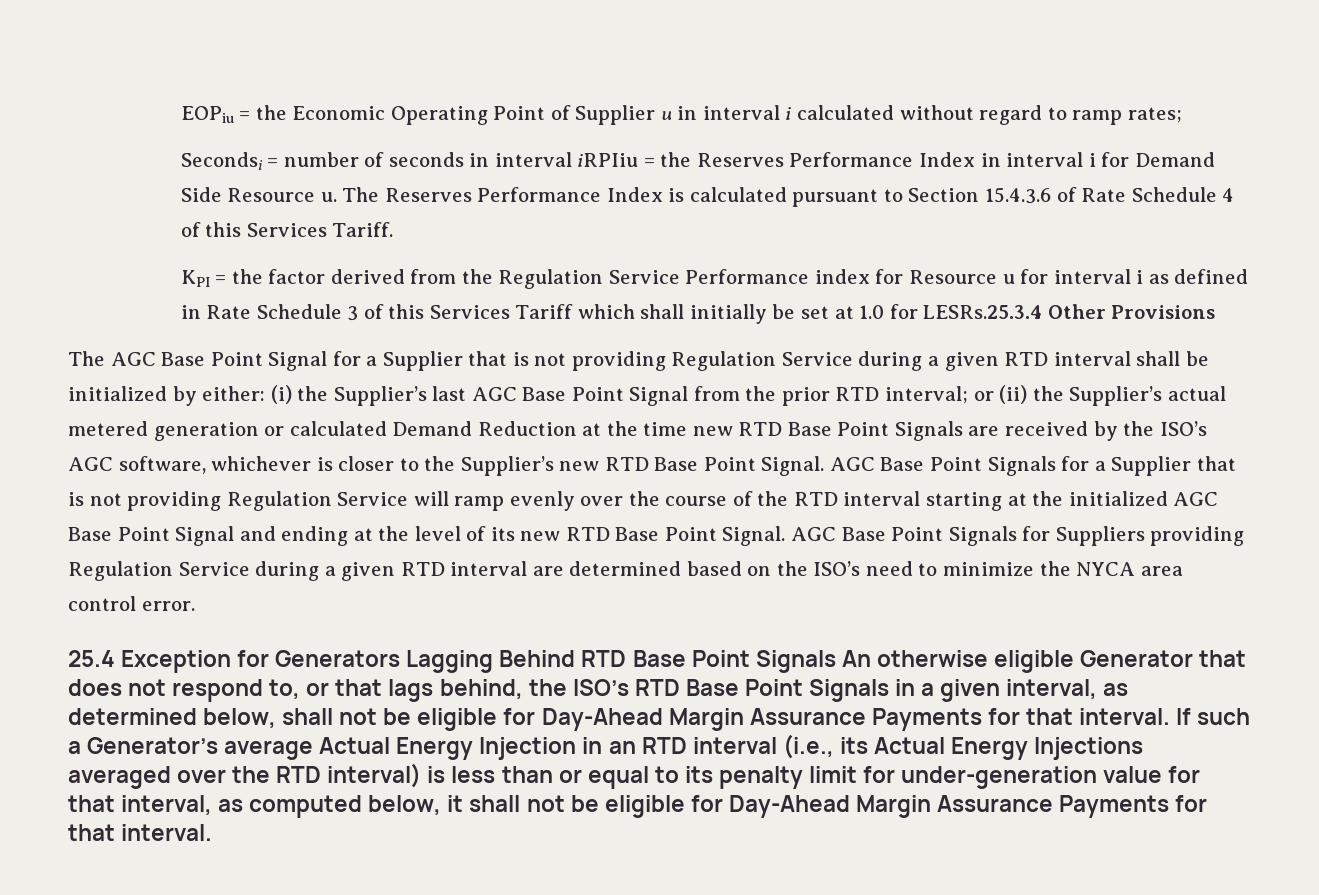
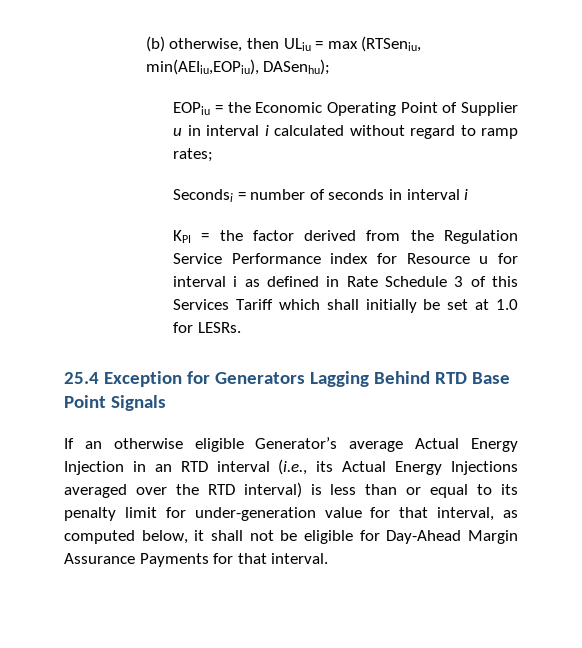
(180, 114) none -> [145,36,422,52] [145,59,331,75] (b) otherwise, then ULiu = max (RTSeniu, min(AEIiu,EOPiu), DASenhu); //
[577,152,1215,167] [180,187,1235,207] [180,222,394,237] iRPIiu = the Reserves Performance Index in interval i for Demand Side Resource u. The Reserves Performance Index is calculated pursuant to Section 15.4.3.6 of Rate Schedule 4 of this Services Tariff. -> [464,189,469,200] i
[923,304,1216,319] [68,351,1209,371] [68,385,1226,406] [68,421,1207,441] [68,456,1236,476] [68,491,1219,511] [68,526,1245,546] [68,561,1183,581] [68,596,195,611] LESRs.25.3.4 Other Provisions // The AGC Base Point Signal for a Supplier that is not providing Regulation Service during a given RTD interval shall be initialized by either: (i) the Supplier’s last AGC Base Point Signal from the prior RTD interval; or (ii) the Supplier’s actual metered generation or calculated Demand Reduction at the time new RTD Base Point Signals are received by the ISO’s AGC software, whichever is closer to the Supplier’s new RTD Base Point Signal. AGC Base Point Signals for a Supplier that is not providing Regulation Service will ramp evenly over the course of the RTD interval starting at the initialized AGC Base Point Signal and ending at the level of its new RTD Base Point Signal. AGC Base Point Signals for Suppliers providing Regulation Service during a given RTD interval are determined based on the ISO’s need to minimize the NYCA area control error. -> [197,322,241,333] LESRs.
[841,650,1247,673] [68,679,1129,702] [68,708,1251,731] [68,741,81,754] An otherwise eligible Generator that does not respond to, or that lags behind, the ISO’s RTD Base Point Signals in a given interval, as determined below, shall not be eligible for Day-Ahead Margin Assurance Payments for that interval. If such a -> [64,438,244,452] // If an otherwise eligible

